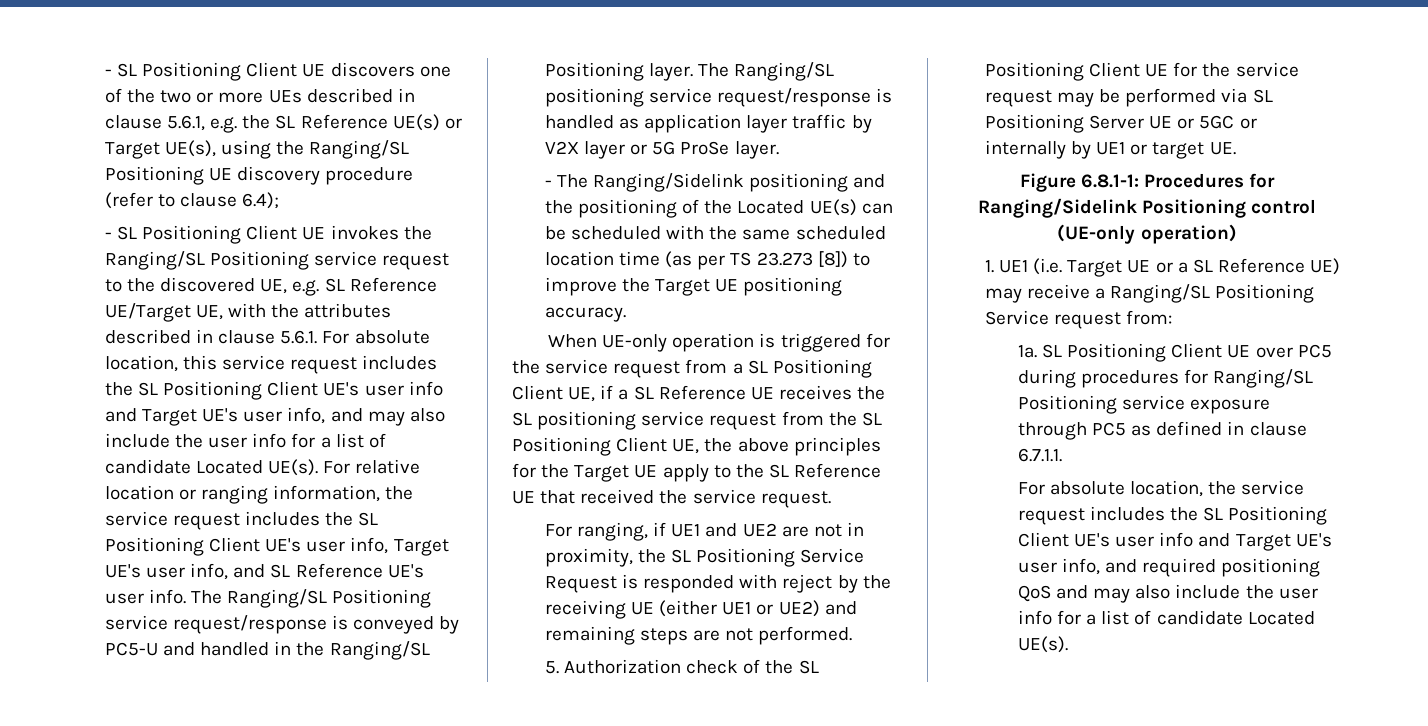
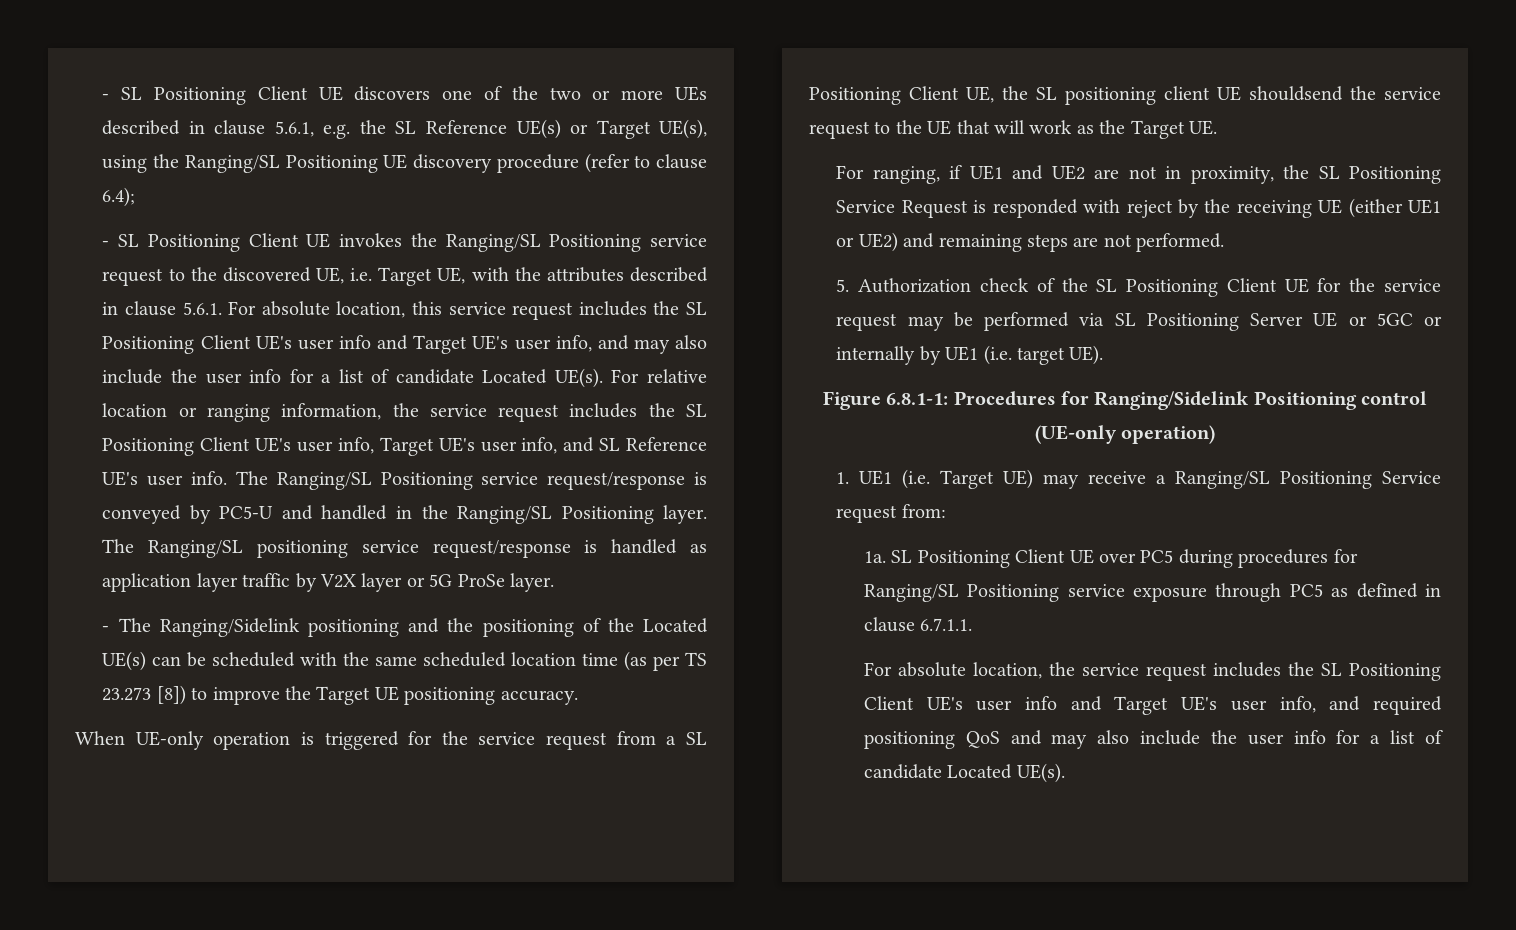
[292,277,437,296] [104,303,191,322] e.g. SL Reference UE/Target -> [350,267,433,286] i.e. Target
[600,385,886,400] [512,411,882,430] [512,437,881,456] [512,463,882,482] [512,489,831,508] if a SL Reference UE receives the SL positioning service request from the SL Positioning Client UE, the above principles for the Target UE apply to the SL Reference UE that received the service request. -> [1002,86,1441,105] [809,120,1217,139] the SL positioning client UE shouldsend the service request to the UE that will work as the Target UE.
[1130,142,1236,159] or target UE. -> [983,345,1104,365] (i.e. target UE).
[1127,258,1305,273] UE or a SL Reference -> (995, 479) none

